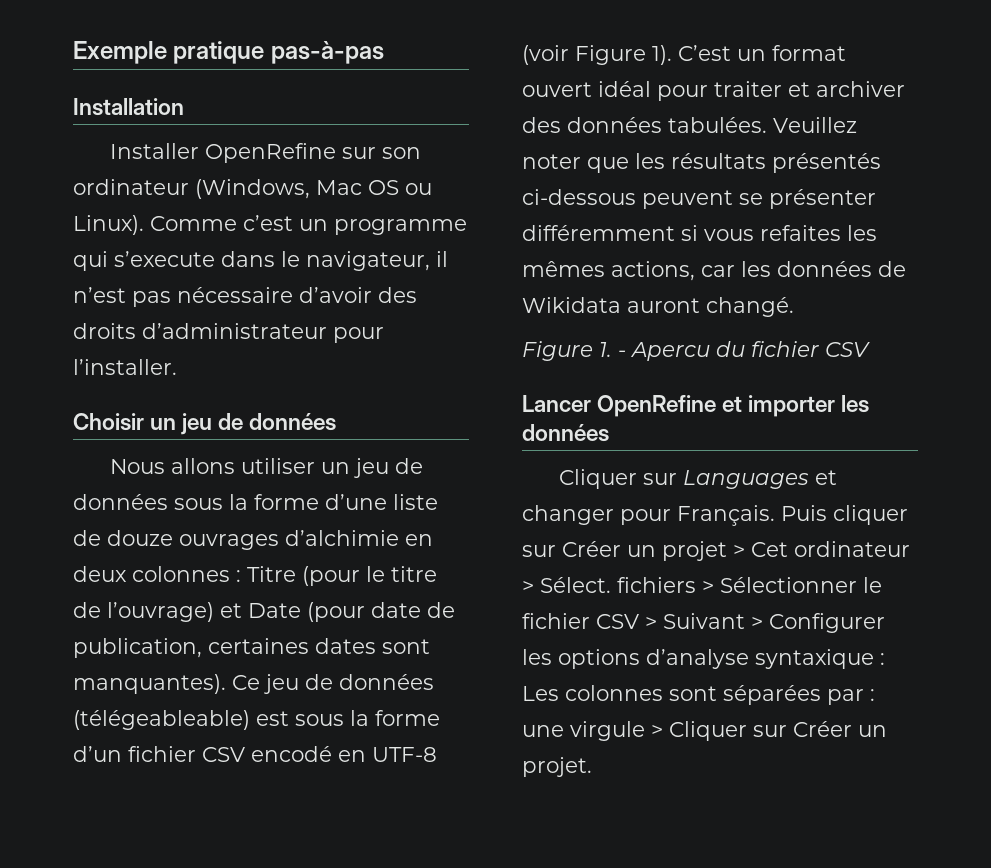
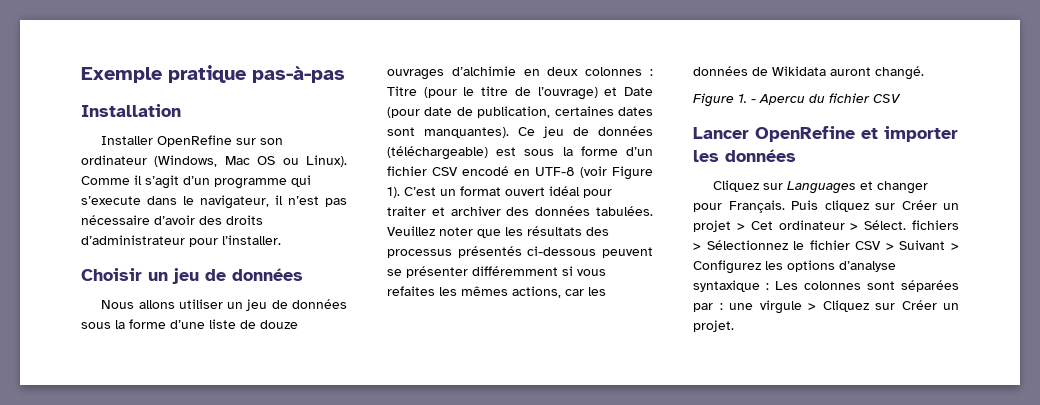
[243,215,328,231] c’est un -> [134,175,210,189] il s’agit d’un
[73,710,250,730] (télégeableable) -> [387,146,488,160] (téléchargeable)
(766, 161) none -> [586,227,609,236] [387,249,452,258] des processus
[559,469,638,489] Cliquer -> [713,180,761,192] Cliquez
[833,505,908,525] cliquer -> [824,200,870,212] cliquez
[720,577,857,593] Sélectionner -> [706,240,789,250] Sélectionnez
[769,613,885,633] Configurer -> [693,260,762,274] Configurez
[669,721,747,741] Cliquer -> [822,300,870,312] Cliquez

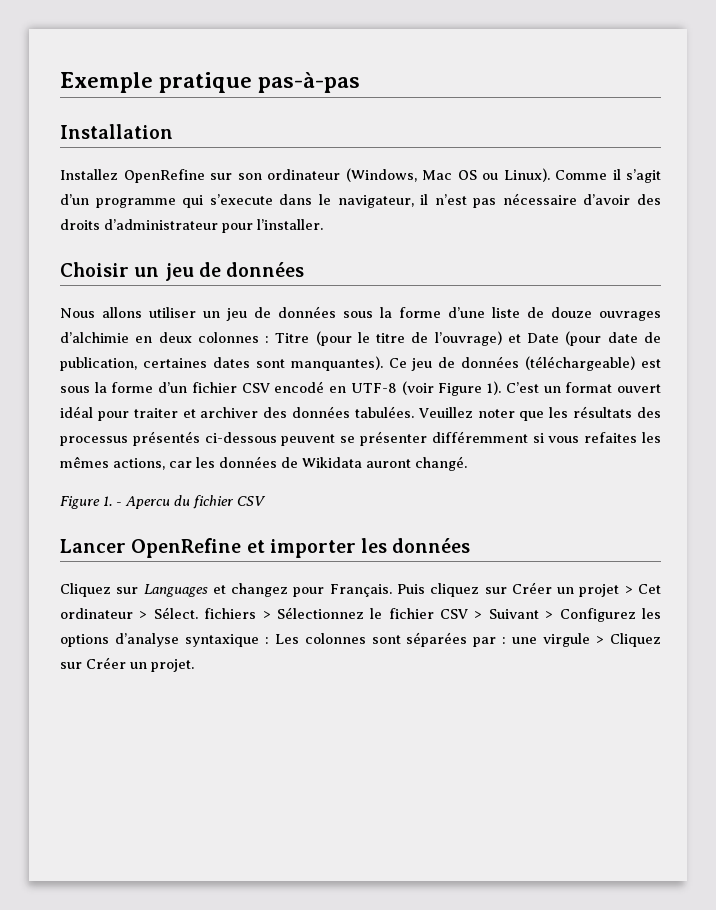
[101,136,154,145] Installer -> [60,169,118,180] Installez
[877,181,929,194] changer -> [231,583,289,597] changez

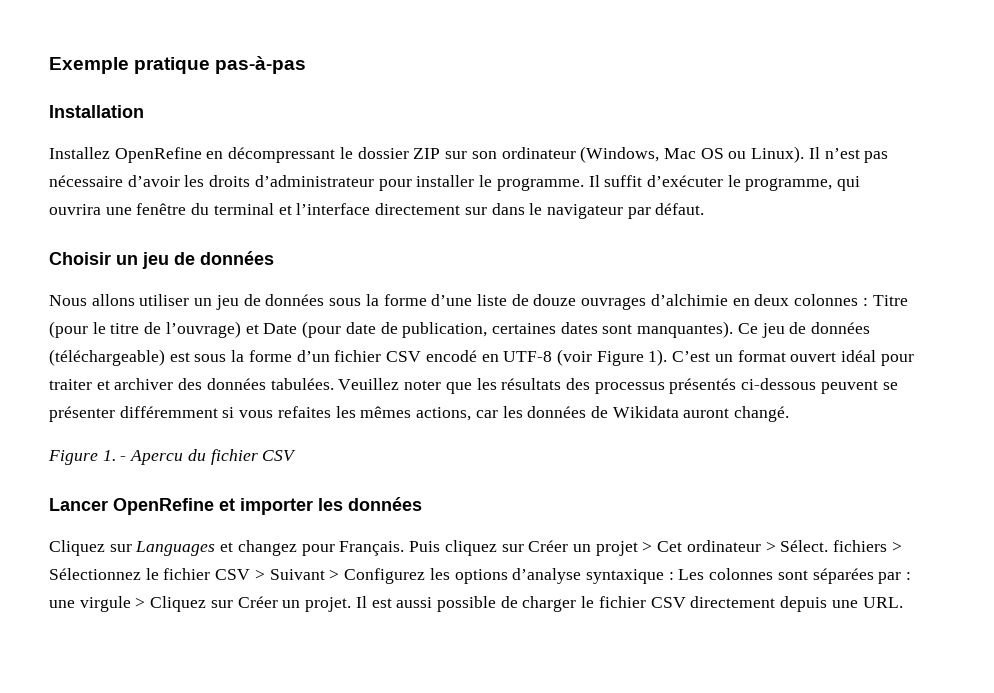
(205, 176) none -> [206,147,441,163] en décompressant le dossier ZIP
[555,169,661,183] [60,194,429,208] Comme il s’agit d’un programme qui s’execute dans le navigateur, il -> [808,147,820,159] Il
[637,194,661,205] des -> [184,175,205,187] les
[257,219,323,230] l’installer. -> [416,175,861,191] [49,203,705,219] installer le programme. Il suffit d’exécuter le programme, qui ouvrira une fenêtre du terminal et l’interface directement sur dans le navigateur par défaut.
(194, 665) none -> [355,596,903,612] Il est aussi possible de charger le fichier CSV directement depuis une URL.

